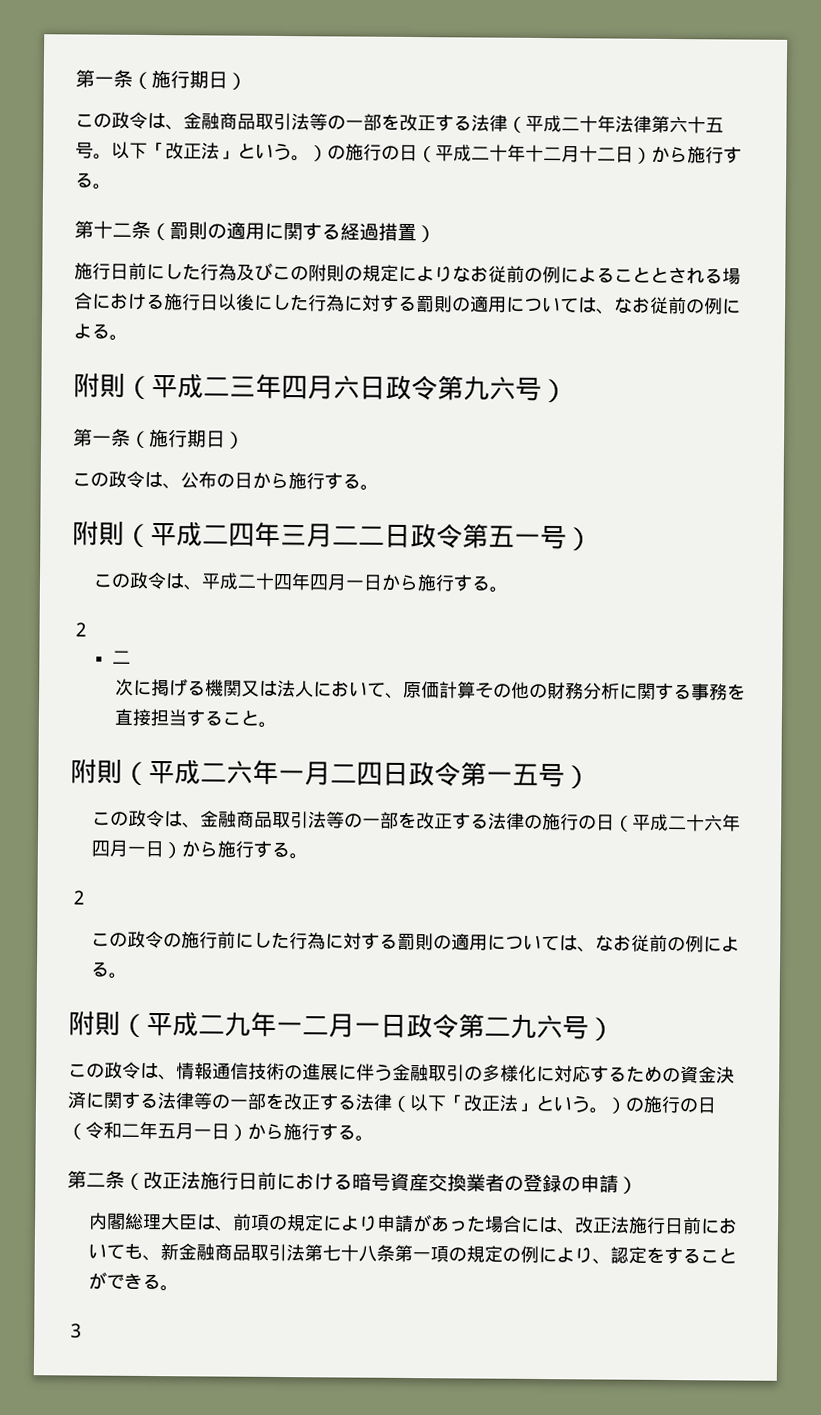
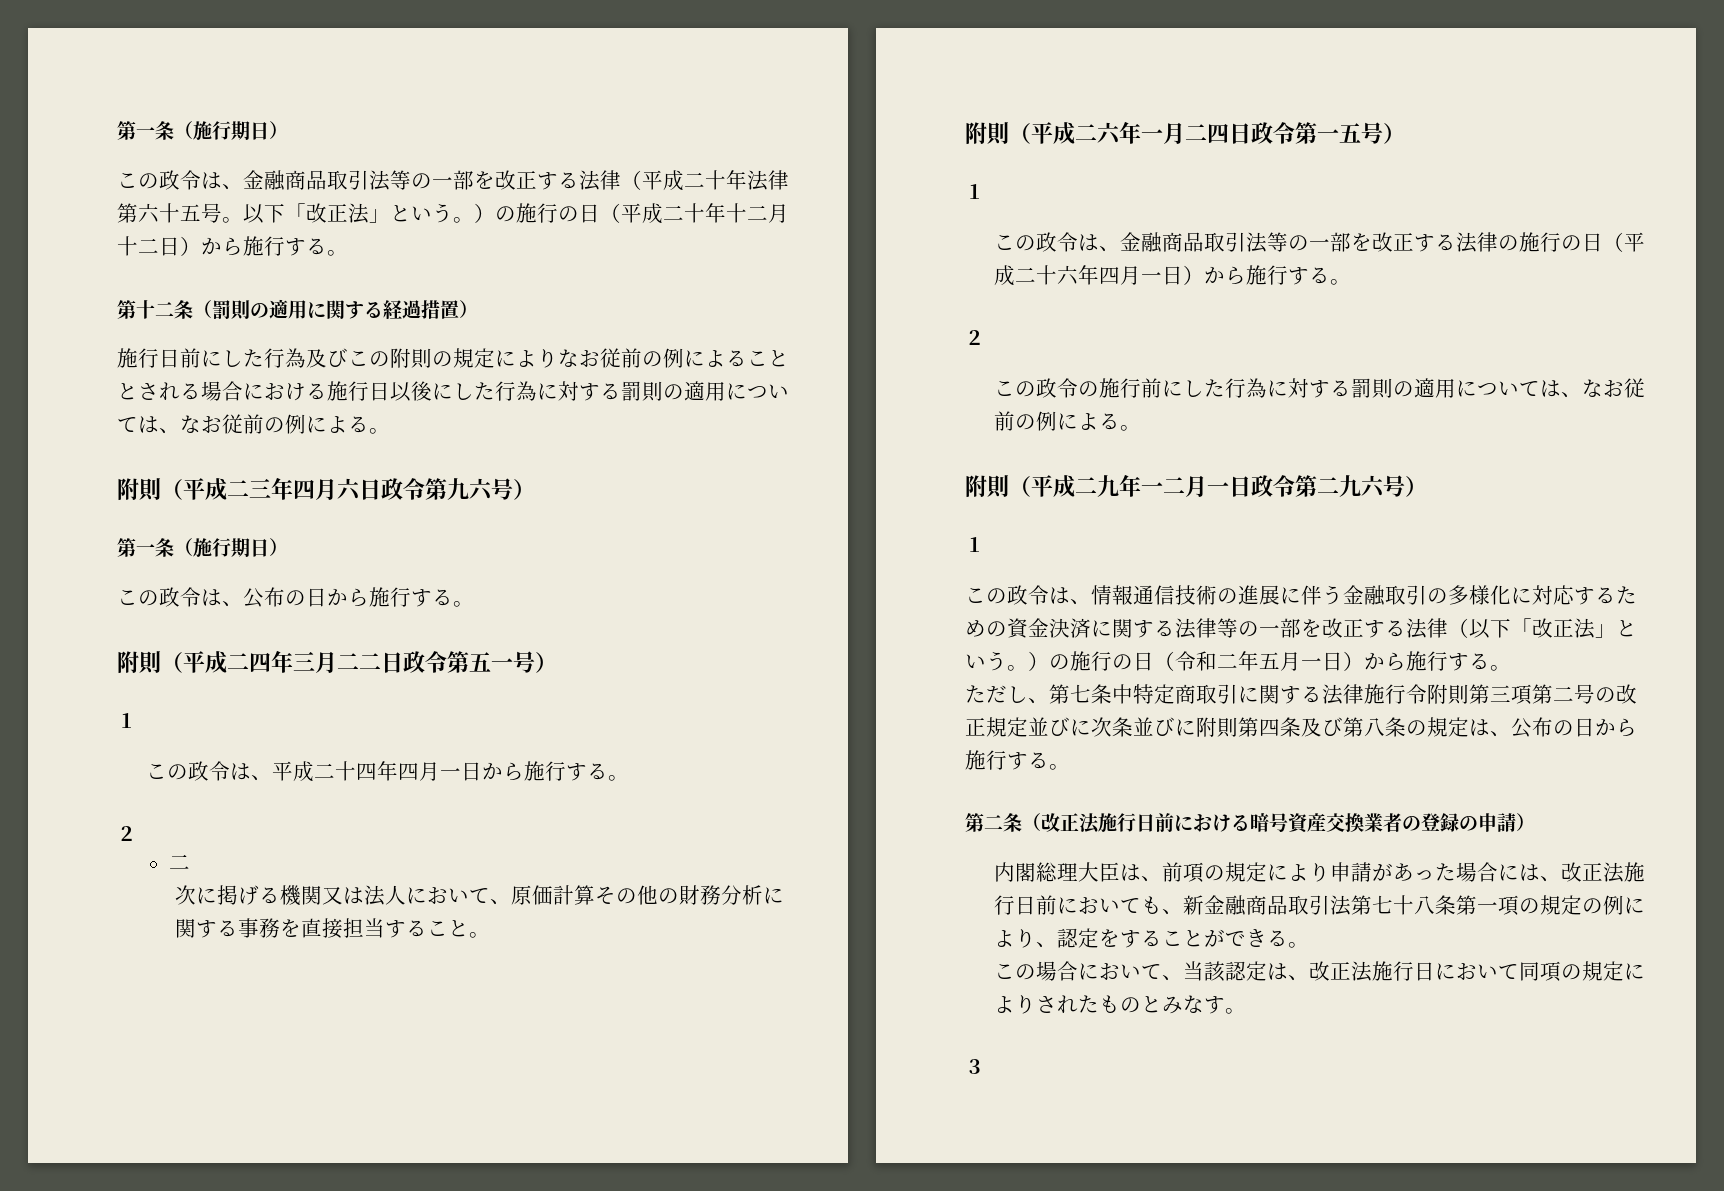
(593, 539) none -> [117,713,136,728] // １
(591, 777) none -> [965,184,984,199] // １
(615, 1029) none -> [965,537,984,552] // １
(374, 1138) none -> [965,684,1637,705] [965,717,1637,738] [965,750,1070,770] // ただし、第七条中特定商取引に関する法律施行令附則第三項第二号の改正規定並びに次条並びに附則第四条及び第八条の規定は、公布の日から施行する。
(179, 1288) none -> [994,961,1646,982] [994,995,1247,1014] // この場合において、当該認定は、改正法施行日において同項の規定によりされたものとみなす。

